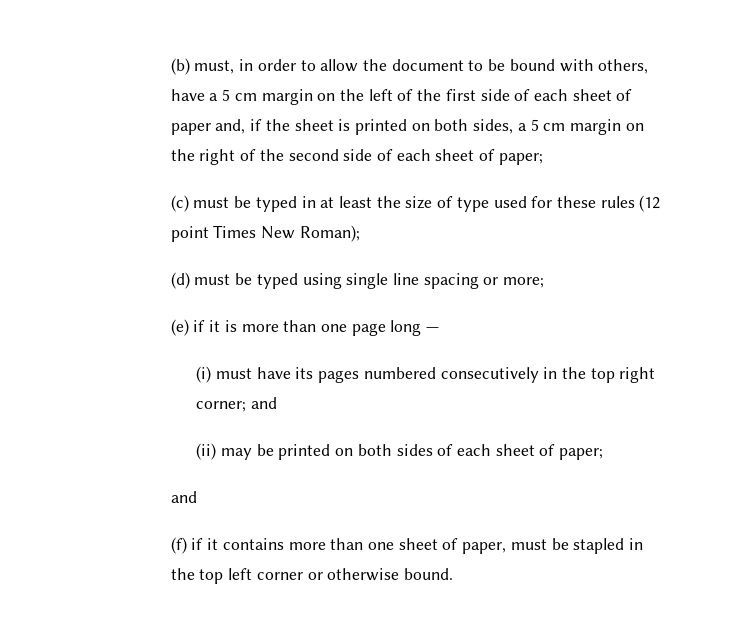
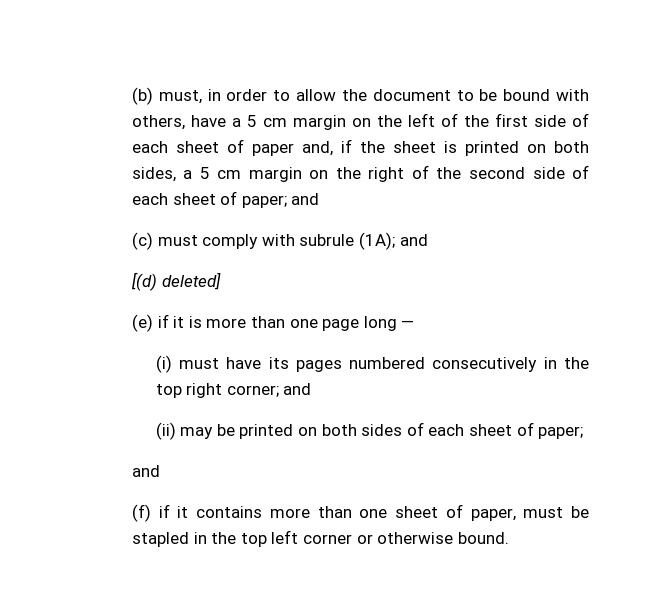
(543, 159) none -> [291,193,320,205] and
[234,195,661,212] [170,225,360,242] [170,272,545,289] be typed in at least the size of type used for these rules (12 point Times New Roman); // (d) must be typed using single line spacing or more; -> [202,232,428,250] [130,272,221,291] comply with subrule (1A); and // [(d) deleted]

